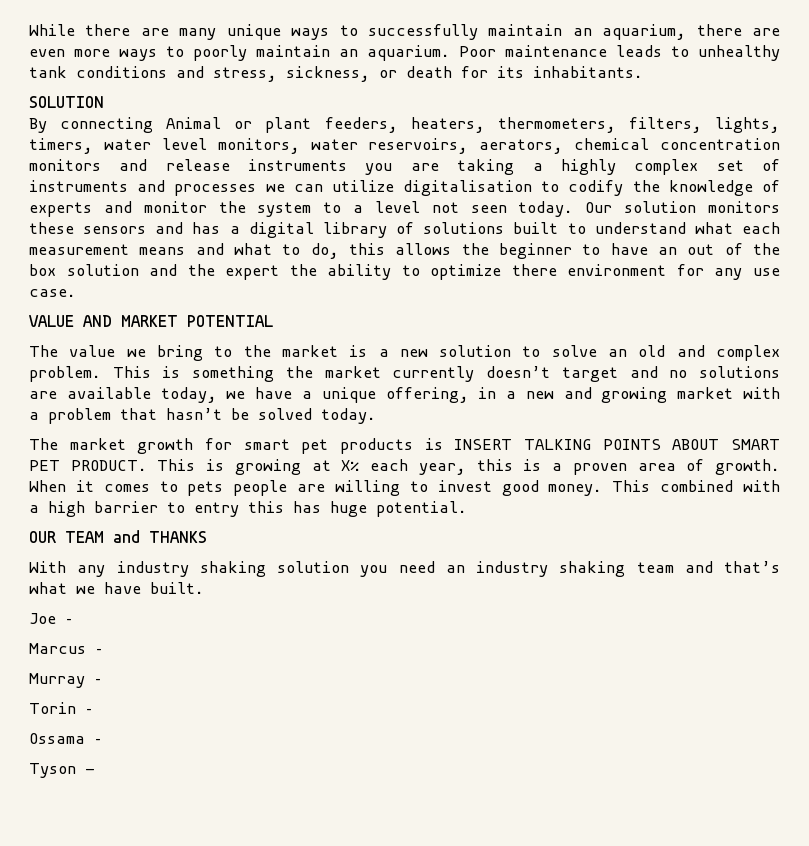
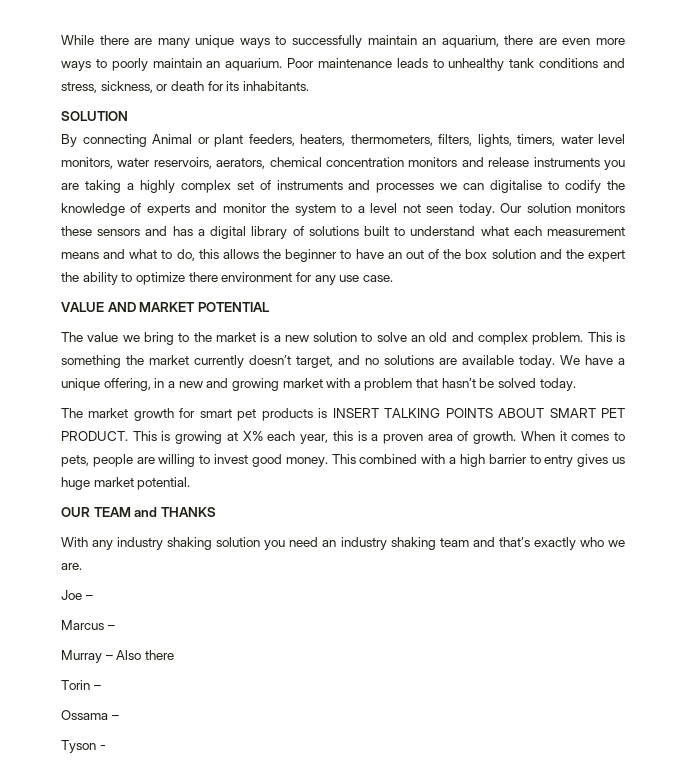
[331,180,533,196] utilize digitalisation -> [490,180,543,193] digitalise
[561,367,618,382] target -> [296,356,333,368] target,
[160,387,246,403] today, we -> [519,355,580,368] today. We
[187,481,224,496] pets -> [61,455,89,467] pets,
[248,501,367,517] this has huge -> [577,454,625,467] [61,477,134,490] gives us huge market
[29,582,204,594] what we have built. -> [533,537,625,550] [61,563,82,570] exactly who we are.
(102, 681) none -> [116,650,174,660] Also there

